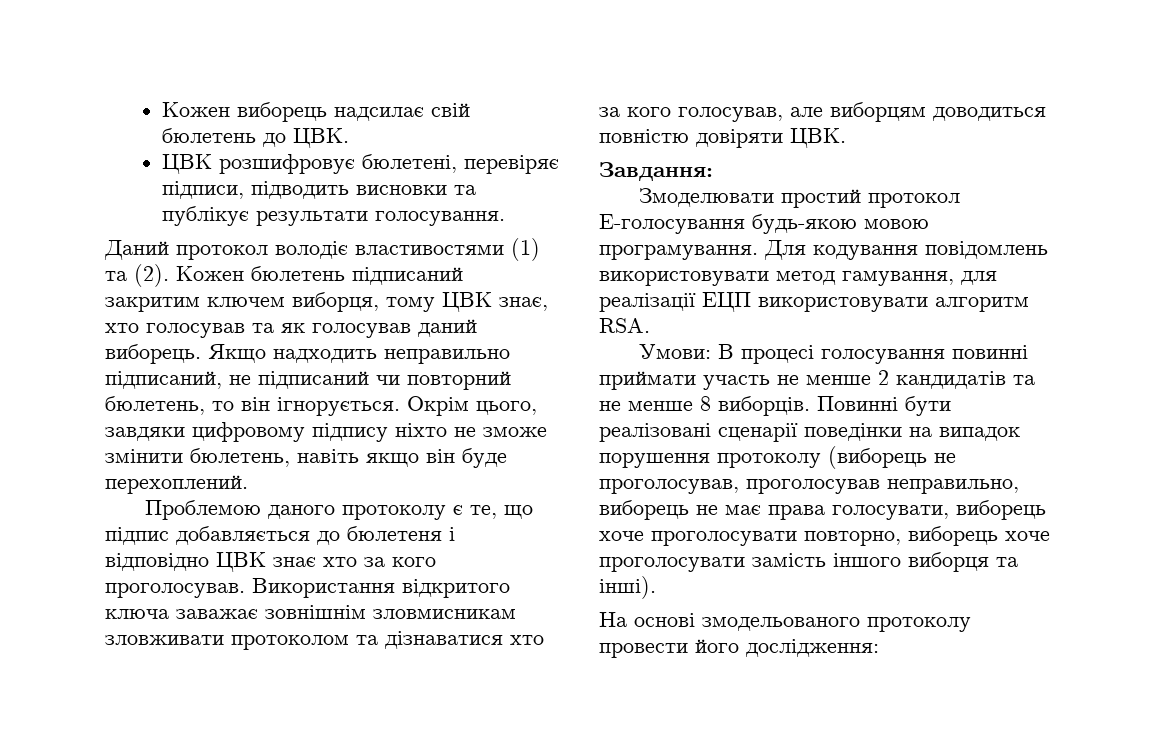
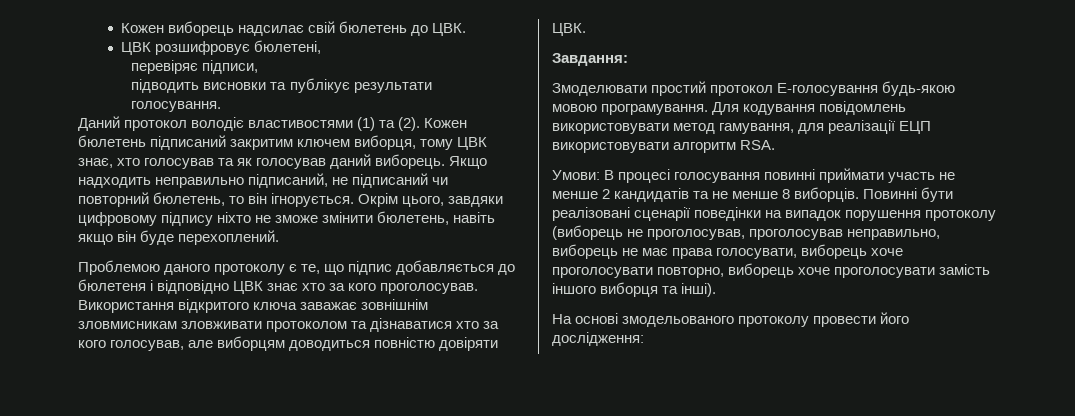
(458, 163) none -> (322, 47) //
(245, 190) none -> (259, 67) //

